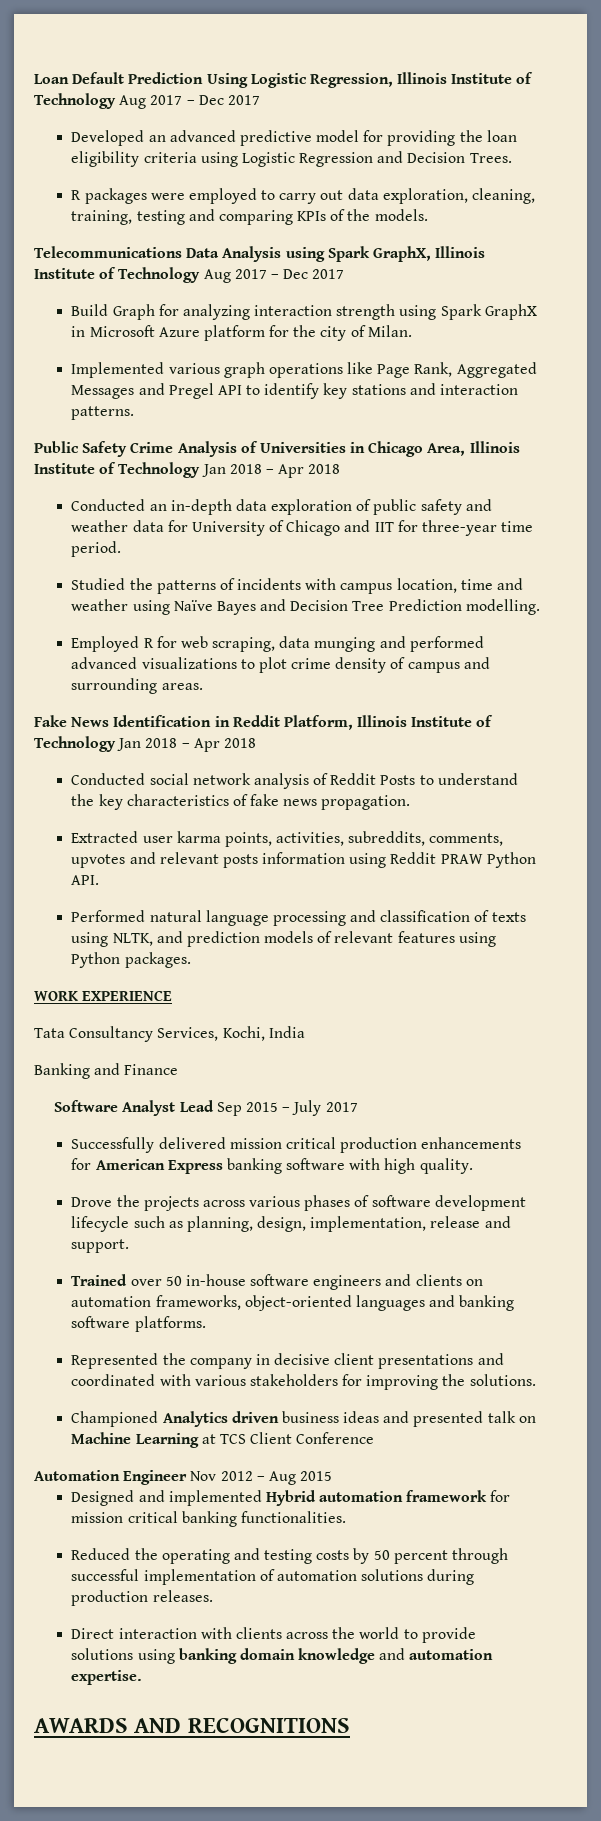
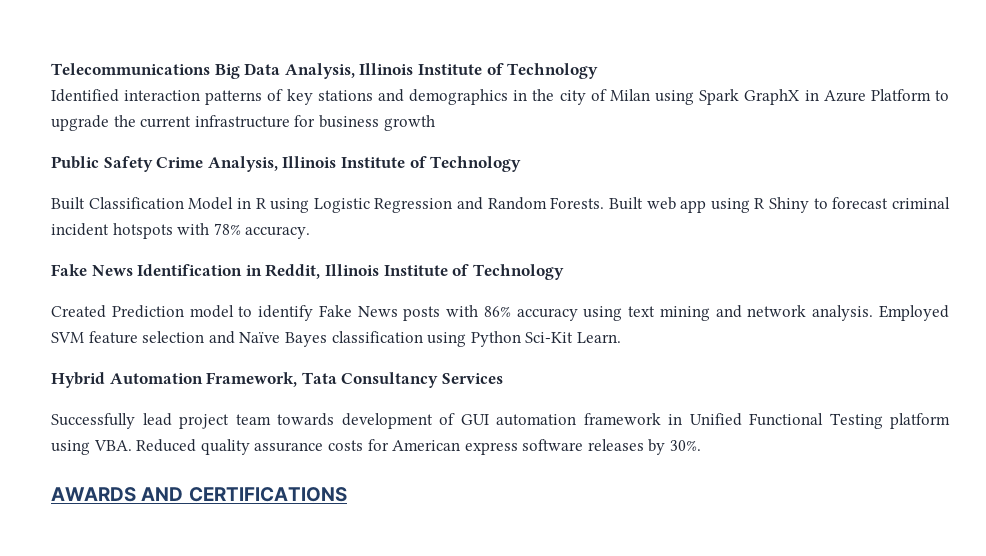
[34,72,534,88] [34,93,260,109] [71,130,517,146] [71,151,512,167] [71,188,535,204] [71,209,428,225] [34,246,486,262] [34,267,345,283] [71,304,537,320] [71,325,412,341] [71,362,537,378] [71,383,518,399] [71,406,135,420] [34,441,520,457] [34,462,341,478] [71,499,492,515] [71,520,534,536] [71,541,122,557] [71,578,523,594] [71,599,540,615] [71,636,484,652] [71,657,490,673] [71,678,203,694] Loan Default Prediction Using Logistic Regression, Illinois Institute of Technology Aug 2017 – Dec 2017 // Developed an advanced predictive model for providing the loan eligibility criteria using Logistic Regression and Decision Trees. // R packages were employed to carry out data exploration, cleaning, training, testing and comparing KPIs of the models. // Telecommunications Data Analysis using Spark GraphX, Illinois Institute of Technology Aug 2017 – Dec 2017 // Build Graph for analyzing interaction strength using Spark GraphX in Microsoft Azure platform for the city of Milan. // Implemented various graph operations like Page Rank, Aggregated Messages and Pregel API to identify key stations and interaction patterns. // Public Safety Crime Analysis of Universities in Chicago Area, Illinois Institute of Technology Jan 2018 – Apr 2018 // Conducted an in-depth data exploration of public safety and weather data for University of Chicago and IIT for three-year time period. // Studied the patterns of incidents with campus location, time and weather using Naïve Bayes and Decision Tree Prediction modelling. // Employed R for web scraping, data munging and performed advanced visualizations to plot crime density of campus and surrounding areas. -> [51,63,599,79] [51,89,949,105] [51,115,435,131] [51,156,522,172] [51,197,951,213] [51,223,311,239] Telecommunications Big Data Analysis, Illinois Institute of Technology // Identified interaction patterns of key stations and demographics in the city of Milan using Spark GraphX in Azure Platform to upgrade the current infrastructure for business growth // Public Safety Crime Analysis, Illinois Institute of Technology // Built Classification Model in R using Logistic Regression and Random Forests. Built web app using R Shiny to forecast criminal incident hotspots with 78% accuracy.
[232,715,494,730] [34,736,256,752] [71,773,518,789] [71,794,411,810] [71,831,504,847] [71,852,536,868] [71,875,100,885] [71,910,526,926] [71,931,496,947] [71,952,191,968] [34,990,173,1001] [34,1026,305,1042] [34,1063,179,1079] [54,1100,358,1116] [71,1137,522,1153] [71,1158,473,1174] [71,1195,526,1211] [71,1216,511,1232] [71,1239,130,1253] [71,1274,483,1290] [71,1295,515,1311] [71,1316,206,1332] [71,1353,504,1369] [71,1374,536,1390] [71,1411,536,1427] [71,1432,375,1448] [34,1470,333,1485] [71,1490,511,1506] [71,1511,346,1527] [71,1548,508,1564] [71,1569,475,1585] [71,1590,213,1606] [71,1627,476,1643] [71,1648,494,1664] [71,1670,143,1685] Reddit Platform, Illinois Institute of Technology Jan 2018 – Apr 2018 // Conducted social network analysis of Reddit Posts to understand the key characteristics of fake news propagation. // Extracted user karma points, activities, subreddits, comments, upvotes and relevant posts information using Reddit PRAW Python API. // Performed natural language processing and classification of texts using NLTK, and prediction models of relevant features using Python packages. // WORK EXPERIENCE // Tata Consultancy Services, Kochi, India // Banking and Finance // Software Analyst Lead Sep 2015 – July 2017 // Successfully delivered mission critical production enhancements for American Express banking software with high quality. // Drove the projects across various phases of software development lifecycle such as planning, design, implementation, release and support. // Trained over 50 in-house software engineers and clients on automation frameworks, object-oriented languages and banking software platforms. // Represented the company in decisive client presentations and coordinated with various stakeholders for improving the solutions. // Championed Analytics driven business ideas and presented talk on Machine Learning at TCS Client Conference // Automation Engineer Nov 2012 – Aug 2015 // Designed and implemented Hybrid automation framework for mission critical banking functionalities. // Reduced the operating and testing costs by 50 percent through successful implementation of automation solutions during production releases. // Direct interaction with clients across the world to provide solutions using banking domain knowledge and automation expertise. -> [265,264,564,280] [51,305,949,321] [51,331,621,347] [51,372,503,388] [51,413,950,429] [51,439,702,455] Reddit, Illinois Institute of Technology // Created Prediction model to identify Fake News posts with 86% accuracy using text mining and network analysis. Employed SVM feature selection and Naïve Bayes classification using Python Sci-Kit Learn. // Hybrid Automation Framework, Tata Consultancy Services // Successfully lead project team towards development of GUI automation framework in Unified Functional Testing platform using VBA. Reduced quality assurance costs for American express software releases by 30%.
[187,1718,350,1733] RECOGNITIONS -> [188,487,347,502] CERTIFICATIONS

